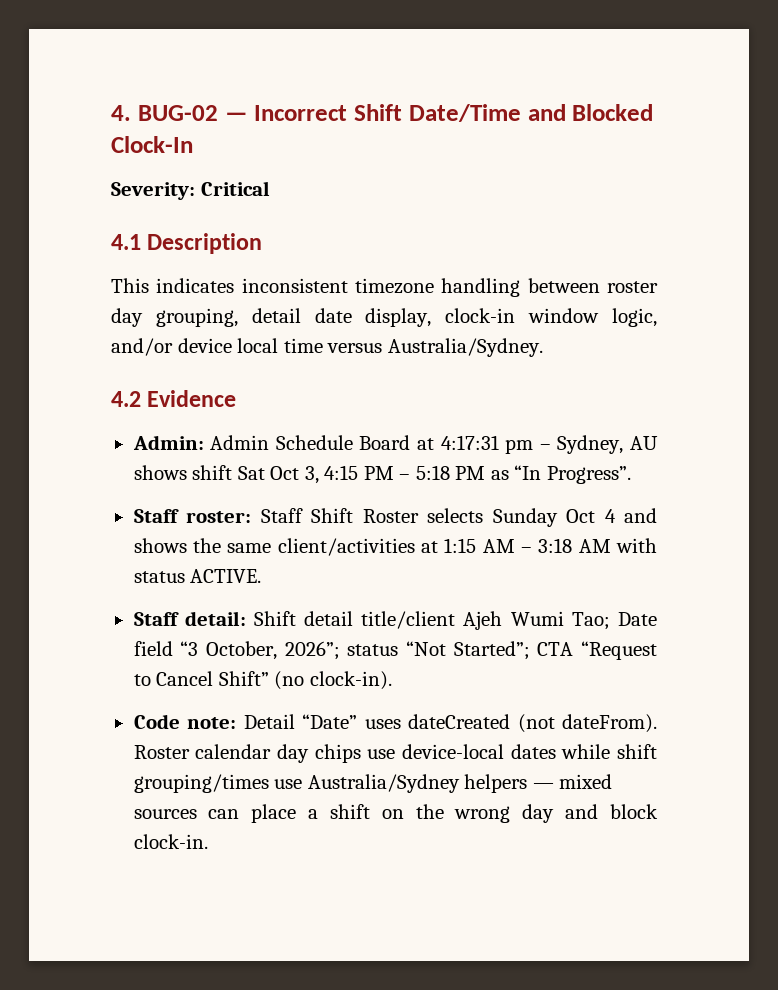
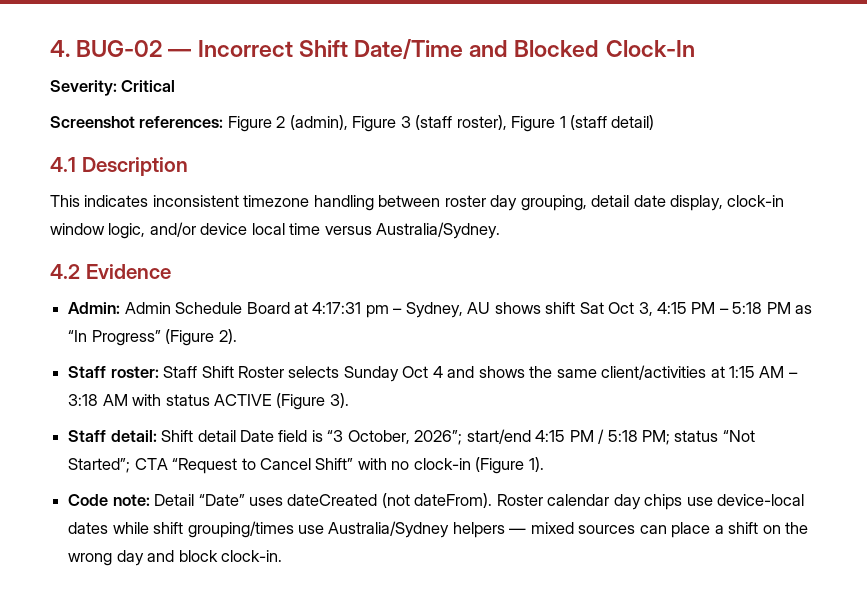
(270, 188) none -> [50,115,655,132] // Screenshot references: Figure 2 (admin), Figure 3 (staff roster), Figure 1 (staff detail)
[546,466,631,484] Progress”. -> [91,329,237,346] Progress” (Figure 2).
[190,569,262,583] ACTIVE. -> [213,393,349,410] ACTIVE (Figure 3).
[361,611,610,630] title/client Ajeh Wumi Tao; -> (236, 436) none
(173, 648) none -> [311,430,323,442] is
(340, 650) none -> [466,429,670,445] start/end 4:15 PM / 5:18 PM;
[274,671,392,690] (no clock-in). -> [357,457,544,474] with no clock-in (Figure 1).

